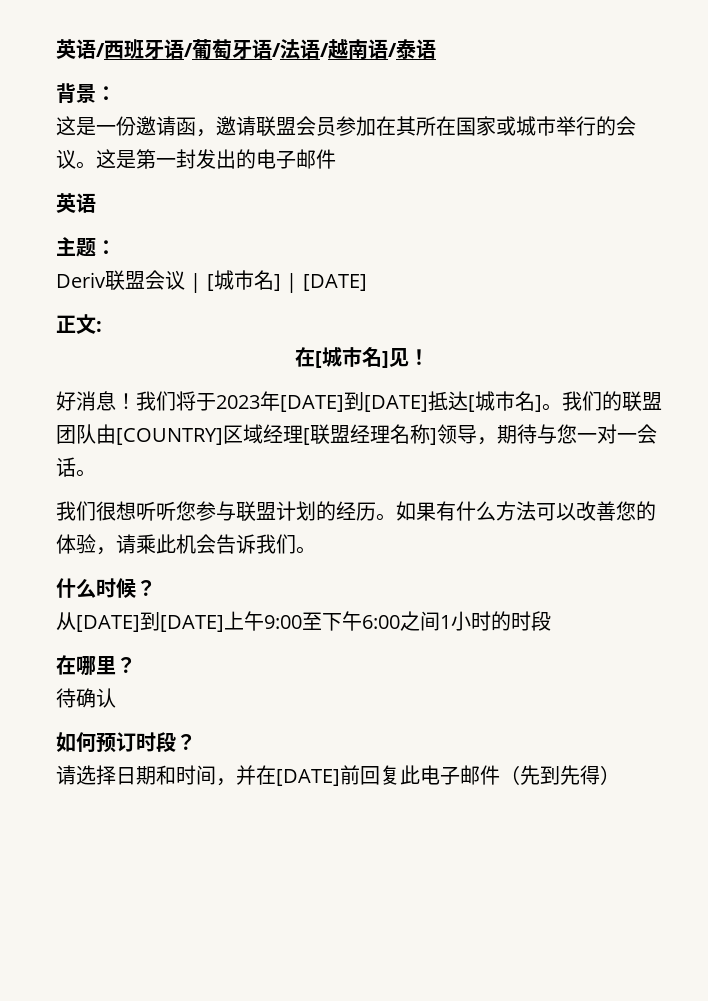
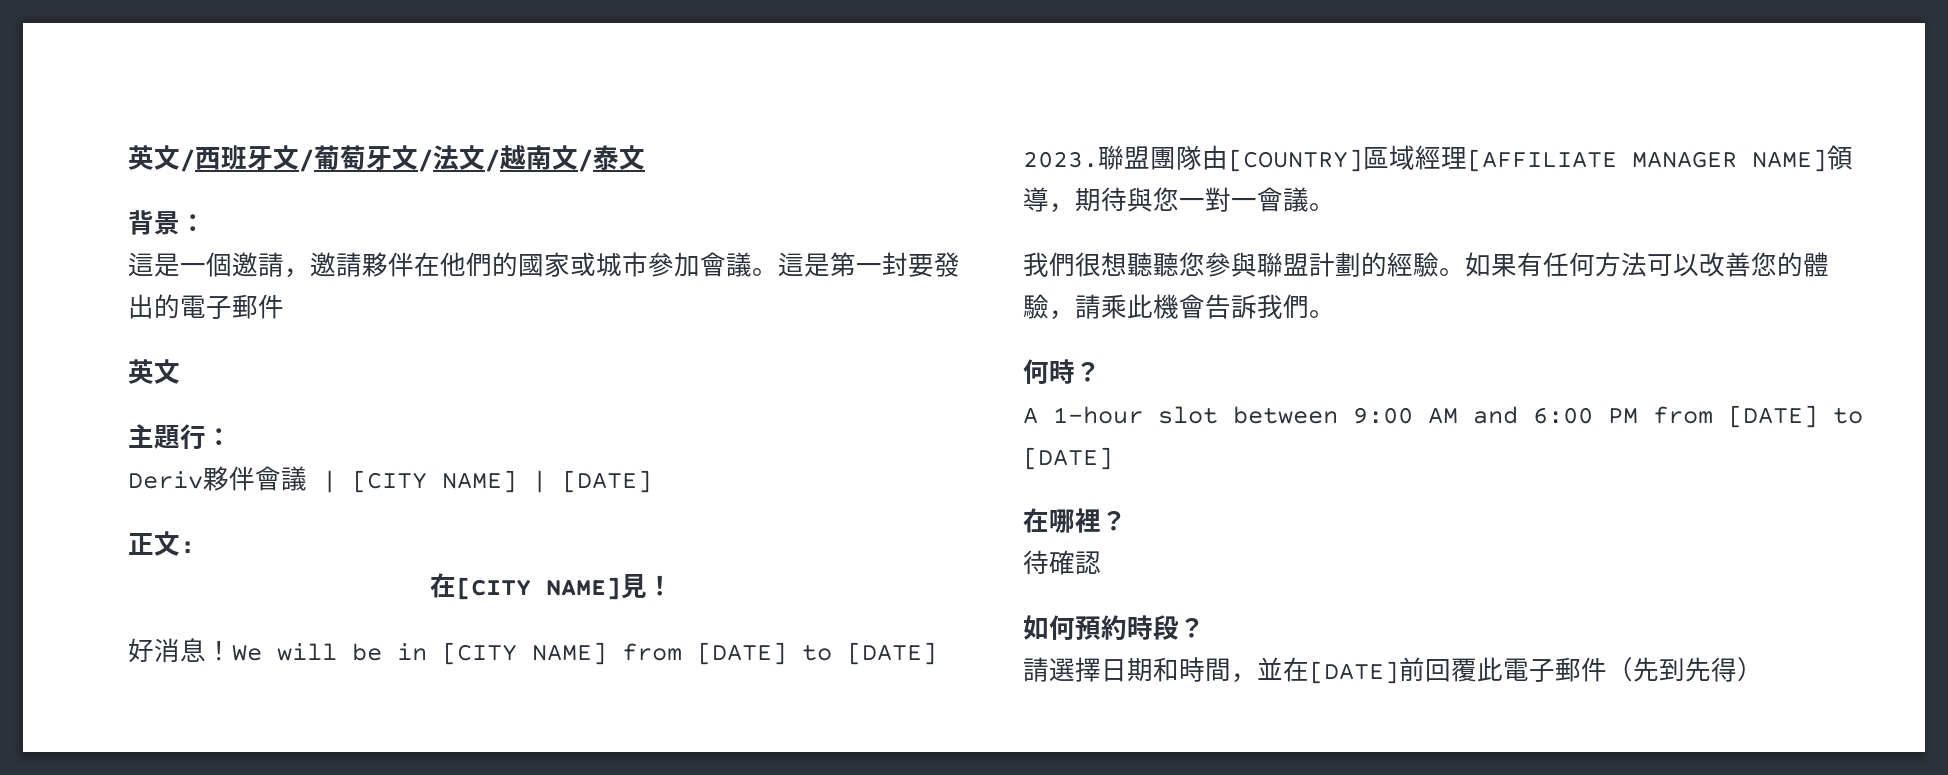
[56,39,96,59] 英语 -> [128,145,180,170] 英文
[164,39,184,59] 语 -> [273,145,299,170] 文
[252,39,436,59] [56,83,116,104] [56,116,636,137] [56,149,316,169] 语/法语/越南语/泰语 // 背景： // 这是一份邀请函，邀请联盟会员参加在其所在国家或城市举行的会议。这是第一封发出的电子邮 -> [392,145,645,172] [128,210,206,235] [128,252,960,278] [128,294,258,319] 文/法文/越南文/泰文 // 背景： // 這是一個邀請，邀請夥伴在他們的國家或城市參加會議。這是第一封要發出的電子郵
[76,193,96,213] 语 -> [154,359,180,384] 文
[76,238,96,257] 题 -> [154,424,206,450] 題行
[105,270,281,293] 联盟会议 | [城市名] -> [203,466,517,493] 夥伴會議 | [CITY NAME]
[314,347,409,368] [城市名]见 -> [456,574,647,600] [CITY NAME]見
[136,391,662,412] [56,424,657,445] [56,457,96,477] [56,501,376,522] 我们将于2023年[DATE]到[DATE]抵达[城市名]。我们的联盟团队由[COUNTRY]区域经理[联盟经理名称]领导，期待与您一对一会话。 // 我们很想听听您参与联盟计划的经历 -> [232,642,937,665] [1023,145,1853,172] [1023,187,1335,213] [1023,252,1439,277] We will be in [CITY NAME] from [DATE] to [DATE] 2023.聯盟團隊由[COUNTRY]區域經理[AFFILIATE MANAGER NAME]領導，期待與您一對一會議。 // 我們很想聽聽您參與聯盟計劃的經驗
[456,501,496,521] 什么 -> [1543,252,1595,277] 任何
[56,534,316,555] [56,578,156,598] [56,611,551,632] 体验，请乘此机会告诉我们。 // 什么时候？ // 从[DATE]到[DATE]上午9:00至下午6:00之间1小时的时段 -> [1803,252,1829,277] [1023,294,1335,320] [1023,359,1101,385] [1023,405,1863,428] [1023,447,1113,470] 體驗，請乘此機會告訴我們。 // 何時？ // A 1-hour slot between 9:00 AM and 6:00 PM from [DATE] to [DATE]
[96,656,116,675] 里 -> [1075,508,1101,533] 裡
[76,688,116,708] 确认 -> [1049,550,1101,575] 確認
[96,732,156,753] 预订时 -> [1075,615,1153,640] 預約時
[56,765,480,786] 请选择日期和时间，并在[DATE]前回复此电子邮 -> [1023,657,1581,684] 請選擇日期和時間，並在[DATE]前回覆此電子郵

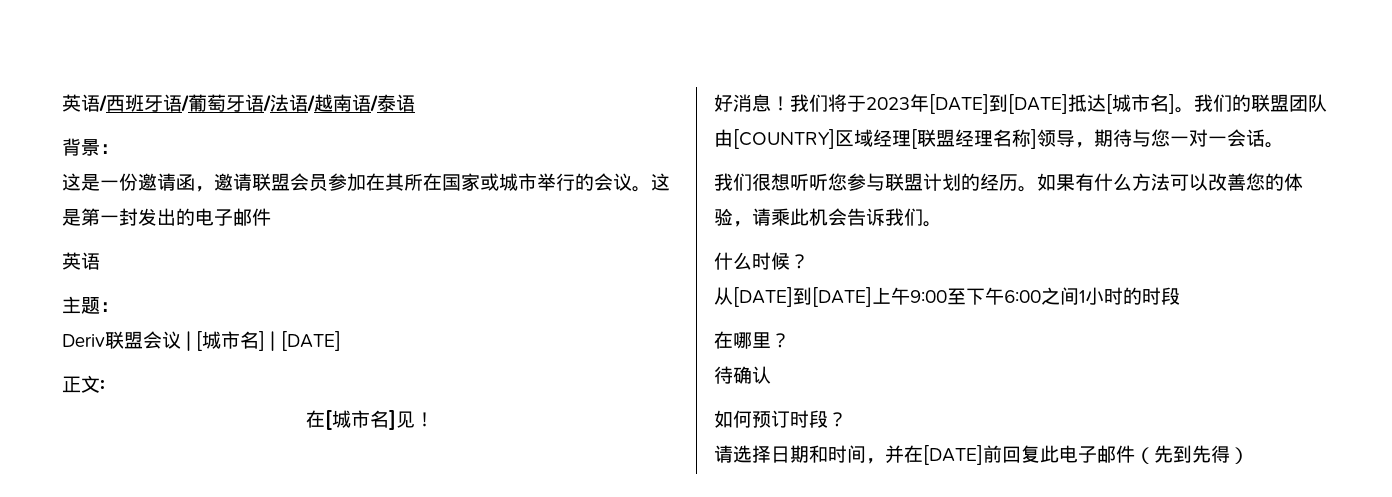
[128,145,180,170] 英文 -> [62,94,100,112] 英语
[273,145,299,170] 文 -> [163,94,182,112] 语
[392,145,645,172] [128,210,206,235] [128,252,960,278] [128,294,258,319] 文/法文/越南文/泰文 // 背景： // 這是一個邀請，邀請夥伴在他們的國家或城市參加會議。這是第一封要發出的電子郵 -> [245,94,415,112] [62,138,119,156] [62,173,670,192] [62,208,252,226] 语/法语/越南语/泰语 // 背景： // 这是一份邀请函，邀请联盟会员参加在其所在国家或城市举行的会议。这是第一封发出的电子邮
[154,359,180,384] 文 -> [81,252,100,270] 语
[154,424,206,450] 題行 -> [81,297,100,314] 题
[203,466,517,493] 夥伴會議 | [CITY NAME] -> [105,331,266,351] 联盟会议 | [城市名]
[456,574,647,600] [CITY NAME]見 -> [325,410,415,430] [城市名]见
[232,642,937,665] [1023,145,1853,172] [1023,187,1335,213] [1023,252,1439,277] We will be in [CITY NAME] from [DATE] to [DATE] 2023.聯盟團隊由[COUNTRY]區域經理[AFFILIATE MANAGER NAME]領導，期待與您一對一會議。 // 我們很想聽聽您參與聯盟計劃的經驗 -> [790,94,1327,114] [714,129,1284,149] [714,173,1018,191] 我们将于2023年[DATE]到[DATE]抵达[城市名]。我们的联盟团队由[COUNTRY]区域经理[联盟经理名称]领导，期待与您一对一会话。 // 我们很想听听您参与联盟计划的经历
[1543,252,1595,277] 任何 -> [1094,173,1132,191] 什么
[1803,252,1829,277] [1023,294,1335,320] [1023,359,1101,385] [1023,405,1863,428] [1023,447,1113,470] 體驗，請乘此機會告訴我們。 // 何時？ // A 1-hour slot between 9:00 AM and 6:00 PM from [DATE] to [DATE] -> [1284,173,1303,191] [714,208,942,227] [714,252,809,270] [714,287,1180,307] 体验，请乘此机会告诉我们。 // 什么时候？ // 从[DATE]到[DATE]上午9:00至下午6:00之间1小时的时段
[1075,508,1101,533] 裡 -> [752,332,771,348] 里
[1049,550,1101,575] 確認 -> [733,366,771,384] 确认
[1075,615,1153,640] 預約時 -> [752,410,809,428] 预订时
[1023,657,1581,684] 請選擇日期和時間，並在[DATE]前回覆此電子郵 -> [714,445,1116,465] 请选择日期和时间，并在[DATE]前回复此电子邮

